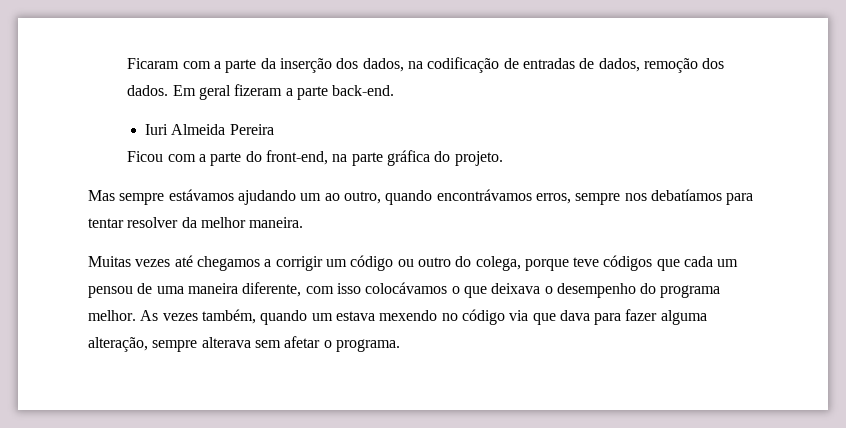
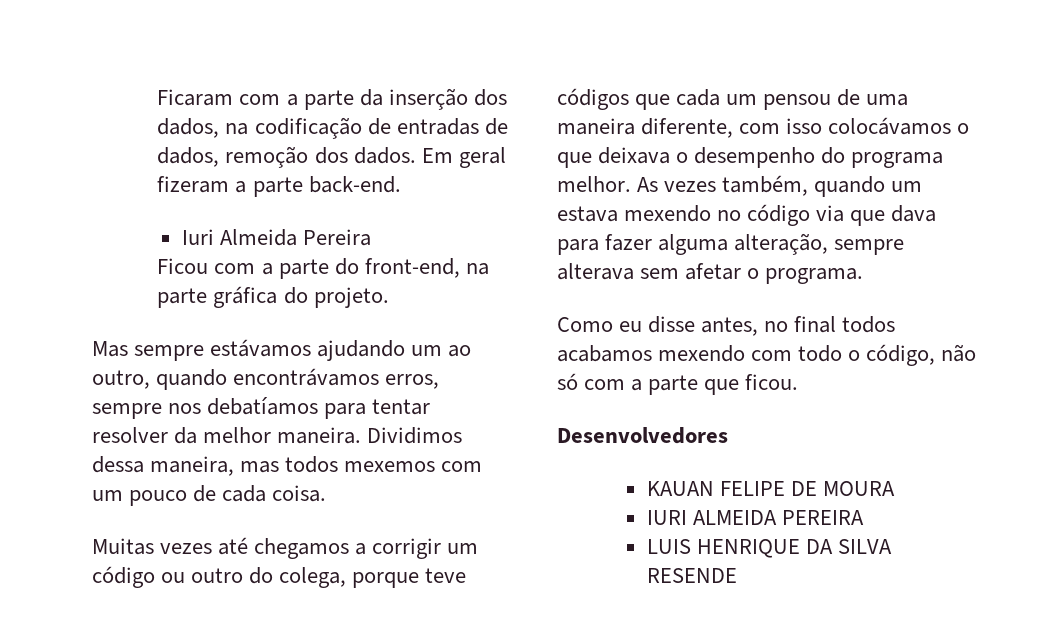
(304, 222) none -> [367,427,463,444] [92,456,483,476] [92,485,327,506] Dividimos dessa maneira, mas todos mexemos com um pouco de cada coisa.
(400, 345) none -> [557,316,896,336] [557,344,977,366] [557,373,799,395] [557,427,728,444] [647,481,896,496] [647,510,865,525] [647,539,893,558] [647,568,738,583] // Como eu disse antes, no final todos acabamos mexendo com todo o código, não só com a parte que ficou. // Desenvolvedores // KAUAN FELIPE DE MOURA // IURI ALMEIDA PEREIRA // LUIS HENRIQUE DA SILVA RESENDE

